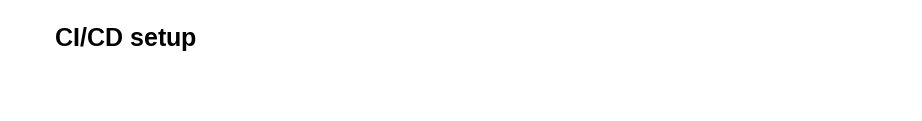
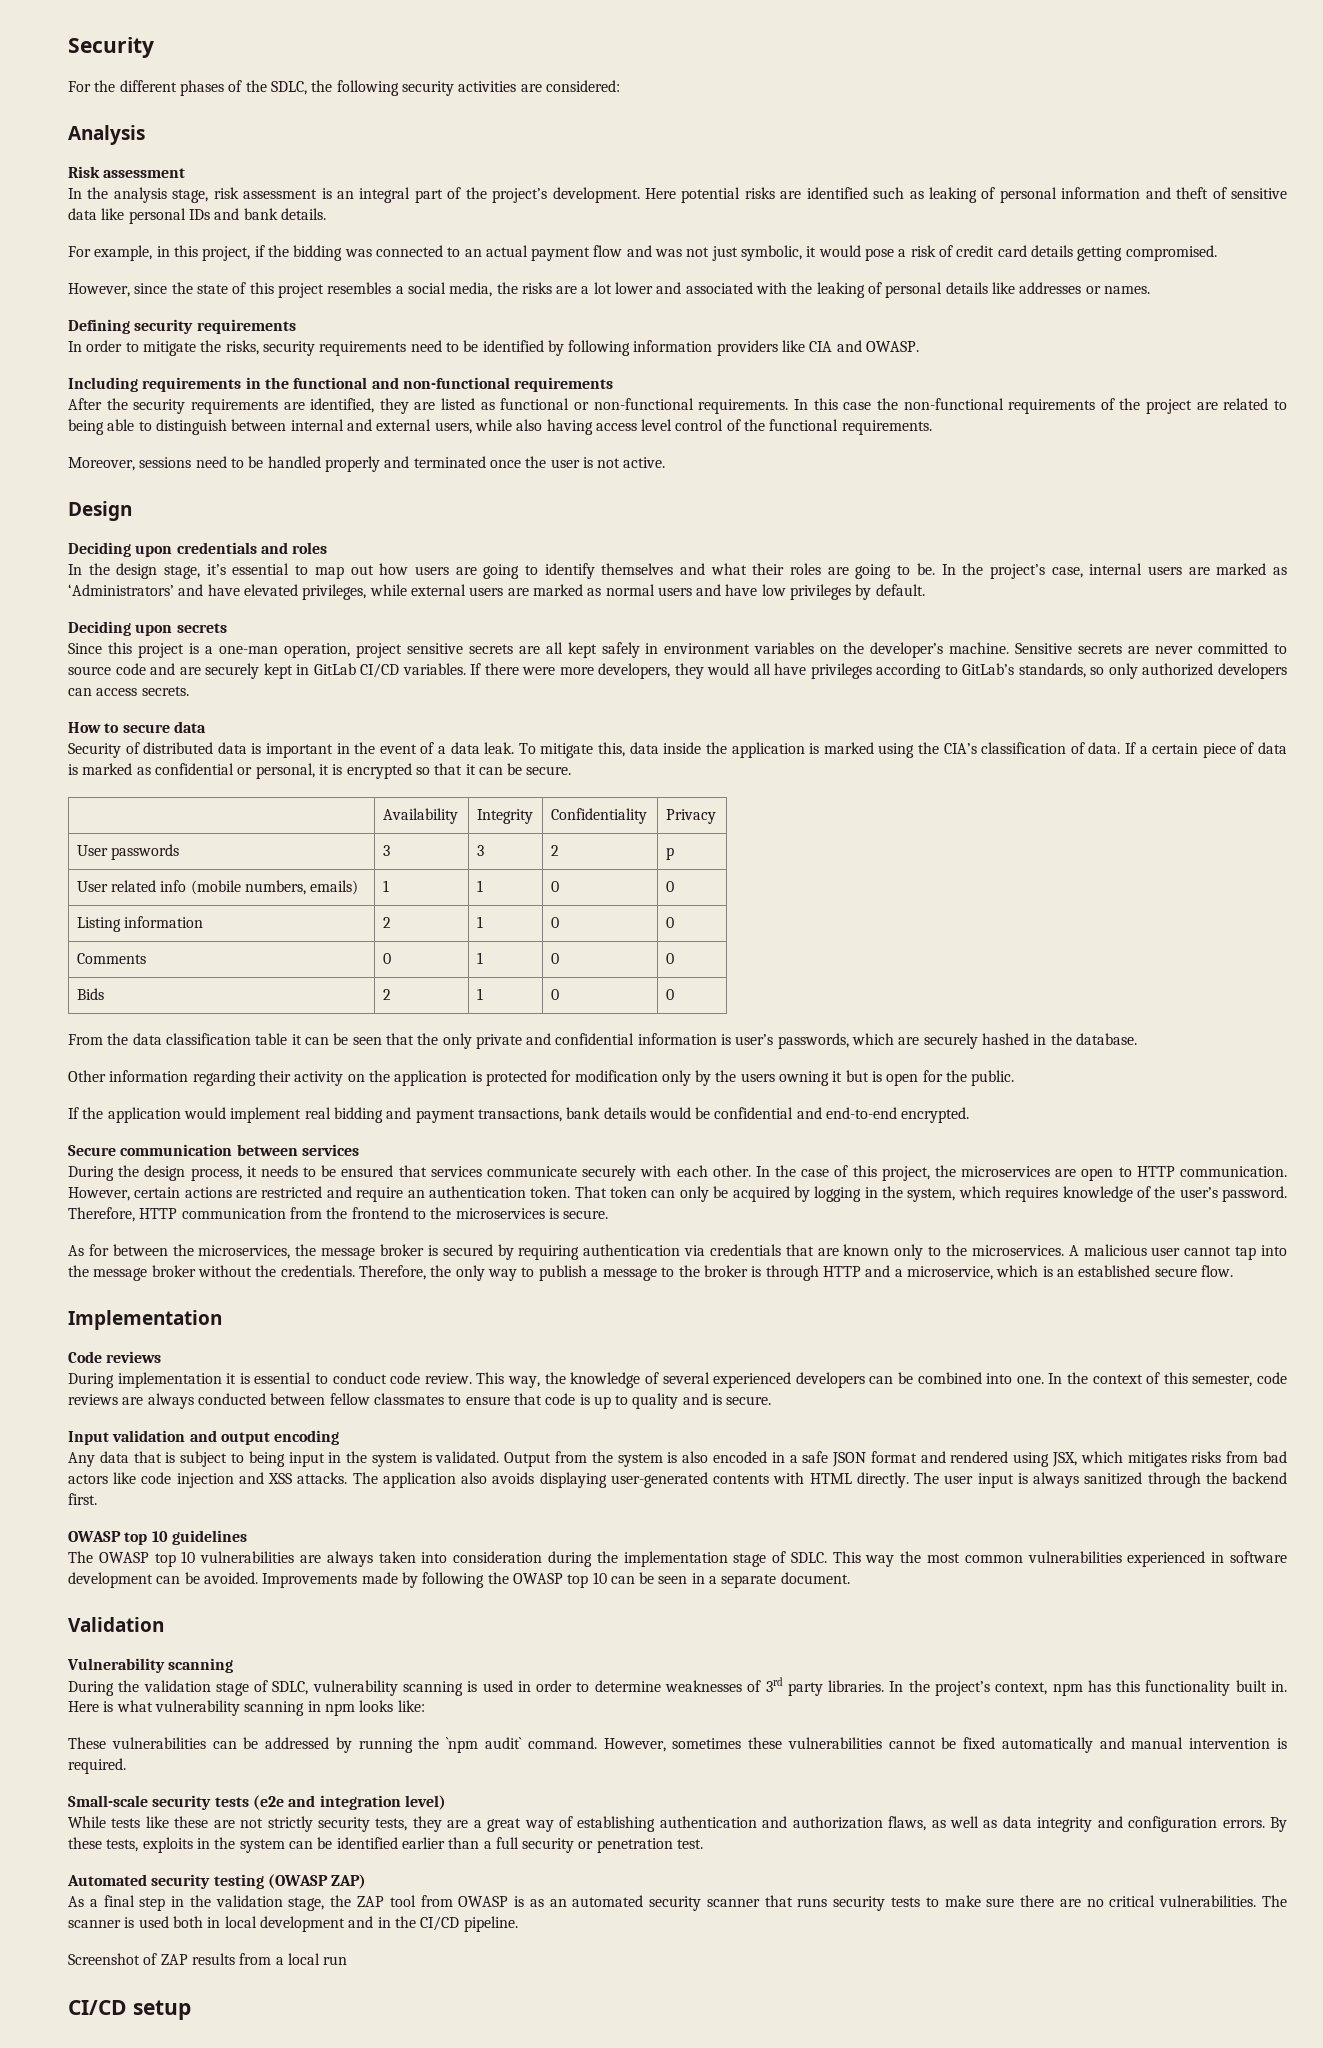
(55, 37) none -> [68,37,154,58] [68,80,620,96] [68,125,145,145] [68,166,186,178] [68,187,1287,203] [68,208,326,224] [68,245,1217,261] [68,282,1150,298] [68,319,296,334] [68,340,920,356] [68,377,614,392] [68,398,1288,414] [68,419,932,435] [68,456,666,472] [68,501,132,521] [68,542,328,557] [68,563,1287,579] [68,584,925,600] [68,621,227,636] [68,642,1288,658] [68,663,1287,679] [68,686,189,696] [68,721,206,733] [68,742,1287,758] [68,763,572,779] [382,808,458,824] [476,809,533,824] [550,808,647,824] [665,809,716,824] [76,844,180,860] [382,845,390,856] [476,845,484,856] [550,845,559,856] [665,847,674,860] [76,880,359,895] [382,880,389,892] [476,880,483,892] [550,881,559,892] [665,881,674,892] [76,916,204,932] [382,917,391,928] [476,916,483,928] [550,917,559,928] [665,917,674,928] [76,953,146,964] [382,953,391,964] [476,952,483,964] [550,953,559,964] [665,953,674,964] [76,988,104,1000] [382,989,391,1000] [476,988,483,1000] [550,989,559,1000] [665,989,674,1000] [68,1033,1138,1049] [68,1070,1015,1086] [68,1107,970,1123] [68,1144,359,1156] [68,1165,1287,1181] [68,1186,1287,1202] [68,1207,609,1222] [68,1244,1288,1260] [68,1265,1233,1281] [68,1310,222,1330] [68,1351,162,1363] [68,1372,1288,1388] [68,1393,772,1409] [68,1430,340,1445] [68,1451,1287,1467] [68,1472,1288,1488] [68,1493,97,1505] [68,1530,247,1545] [68,1551,1287,1567] [68,1572,850,1588] [68,1617,164,1632] [67,1658,234,1673] [68,1677,1288,1696] [68,1700,425,1716] [68,1737,1287,1753] [68,1758,126,1774] [68,1795,446,1810] [68,1816,1287,1832] [68,1837,704,1853] [67,1874,367,1889] [68,1895,1287,1911] [68,1916,518,1932] [68,1953,348,1965] Security // For the different phases of the SDLC, the following security activities are considered: // Analysis // Risk assessment // In the analysis stage, risk assessment is an integral part of the project’s development. Here potential risks are identified such as leaking of personal information and theft of sensitive data like personal IDs and bank details. // For example, in this project, if the bidding was connected to an actual payment flow and was not just symbolic, it would pose a risk of credit card details getting compromised. // However, since the state of this project resembles a social media, the risks are a lot lower and associated with the leaking of personal details like addresses or names. // Defining security requirements // In order to mitigate the risks, security requirements need to be identified by following information providers like CIA and OWASP. // Including requirements in the functional and non-functional requirements // After the security requirements are identified, they are listed as functional or non-functional requirements. In this case the non-functional requirements of the project are related to being able to distinguish between internal and external users, while also having access level control of the functional requirements. // Moreover, sessions need to be handled properly and terminated once the user is not active. // Design // Deciding upon credentials and roles // In the design stage, it’s essential to map out how users are going to identify themselves and what their roles are going to be. In the project’s case, internal users are marked as ‘Administrators’ and have elevated privileges, while external users are marked as normal users and have low privileges by default. // Deciding upon secrets // Since this project is a one-man operation, project sensitive secrets are all kept safely in environment variables on the developer’s machine. Sensitive secrets are never committed to source code and are securely kept in GitLab CI/CD variables. If there were more developers, they would all have privileges according to GitLab’s standards, so only authorized developers can access secrets. // How to secure data // Security of distributed data is important in the event of a data leak. To mitigate this, data inside the application is marked using the CIA’s classification of data. If a certain piece of data is marked as confidential or personal, it is encrypted so that it can be secure. // | Availability | Integrity | Confidentiality | Privacy // User passwords | 3 | 3 | 2 | p // User related info (mobile numbers, emails) | 1 | 1 | 0 | 0 // Listing information | 2 | 1 | 0 | 0 // Comments | 0 | 1 | 0 | 0 // Bids | 2 | 1 | 0 | 0 // From the data classification table it can be seen that the only private and confidential information is user’s passwords, which are securely hashed in the database. // Other information regarding their activity on the application is protected for modification only by the users owning it but is open for the public. // If the application would implement real bidding and payment transactions, bank details would be confidential and end-to-end encrypted. // Secure communication between services // During the design process, it needs to be ensured that services communicate securely with each other. In the case of this project, the microservices are open to HTTP communication. However, certain actions are restricted and require an authentication token. That token can only be acquired by logging in the system, which requires knowledge of the user’s password. Therefore, HTTP communication from the frontend to the microservices is secure. // As for between the microservices, the message broker is secured by requiring authentication via credentials that are known only to the microservices. A malicious user cannot tap into the message broker without the credentials. Therefore, the only way to publish a message to the broker is through HTTP and a microservice, which is an established secure flow. // Implementation // Code reviews // During implementation it is essential to conduct code review. This way, the knowledge of several experienced developers can be combined into one. In the context of this semester, code reviews are always conducted between fellow classmates to ensure that code is up to quality and is secure. // Input validation and output encoding // Any data that is subject to being input in the system is validated. Output from the system is also encoded in a safe JSON format and rendered using JSX, which mitigates risks from bad actors like code injection and XSS attacks. The application also avoids displaying user-generated contents with HTML directly. The user input is always sanitized through the backend first. // OWASP top 10 guidelines // The OWASP top 10 vulnerabilities are always taken into consideration during the implementation stage of SDLC. This way the most common vulnerabilities experienced in software development can be avoided. Improvements made by following the OWASP top 10 can be seen in a separate document. // Validation // Vulnerability scanning // During the validation stage of SDLC, vulnerability scanning is used in order to determine weaknesses of 3rd party libraries. In the project’s context, npm has this functionality built in. Here is what vulnerability scanning in npm looks like: // These vulnerabilities can be addressed by running the `npm audit` command. However, sometimes these vulnerabilities cannot be fixed automatically and manual intervention is required. // Small-scale security tests (e2e and integration level) // While tests like these are not strictly security tests, they are a great way of establishing authentication and authorization flaws, as well as data integrity and configuration errors. By these tests, exploits in the system can be identified earlier than a full security or penetration test. // Automated security testing (OWASP ZAP) // As a final step in the validation stage, the ZAP tool from OWASP is as an automated security scanner that runs security tests to make sure there are no critical vulnerabilities. The scanner is used both in local development and in the CI/CD pipeline. // Screenshot of ZAP results from a local run //

